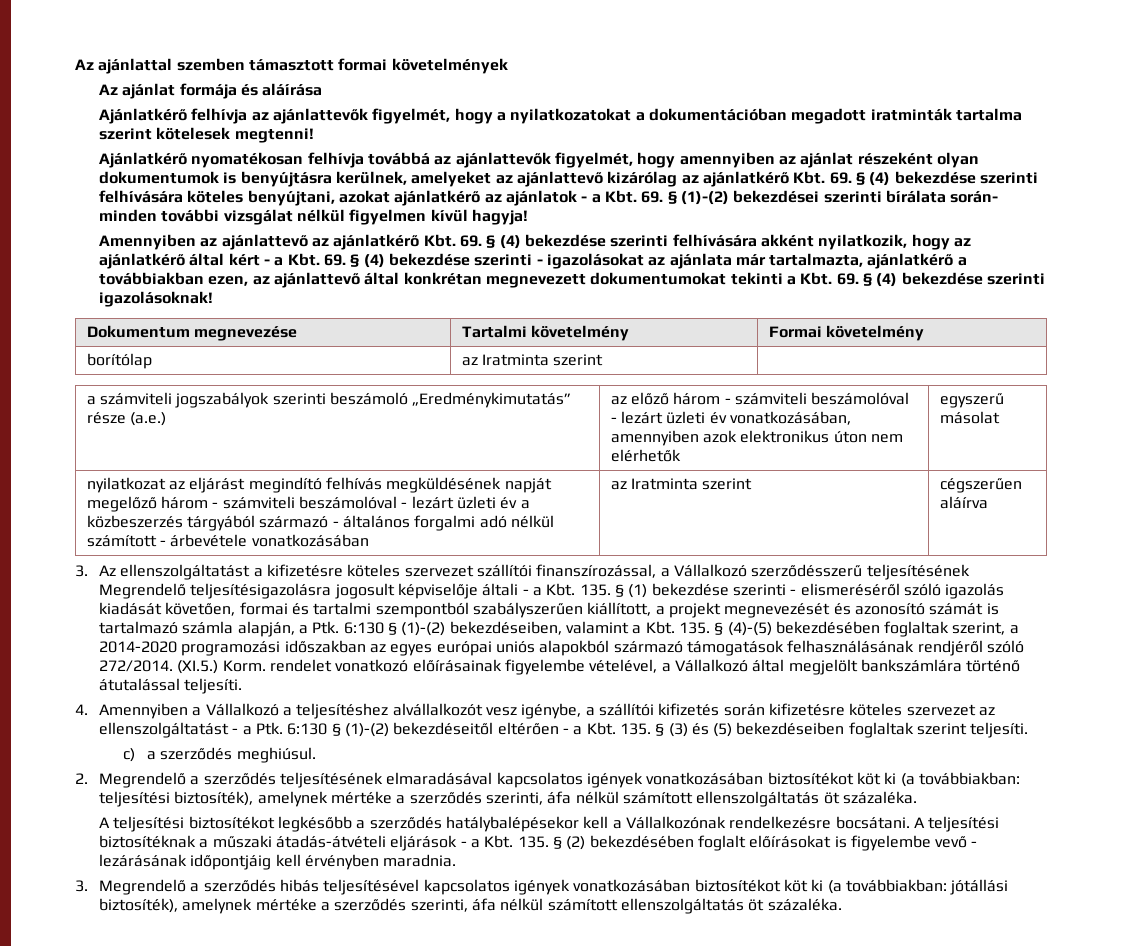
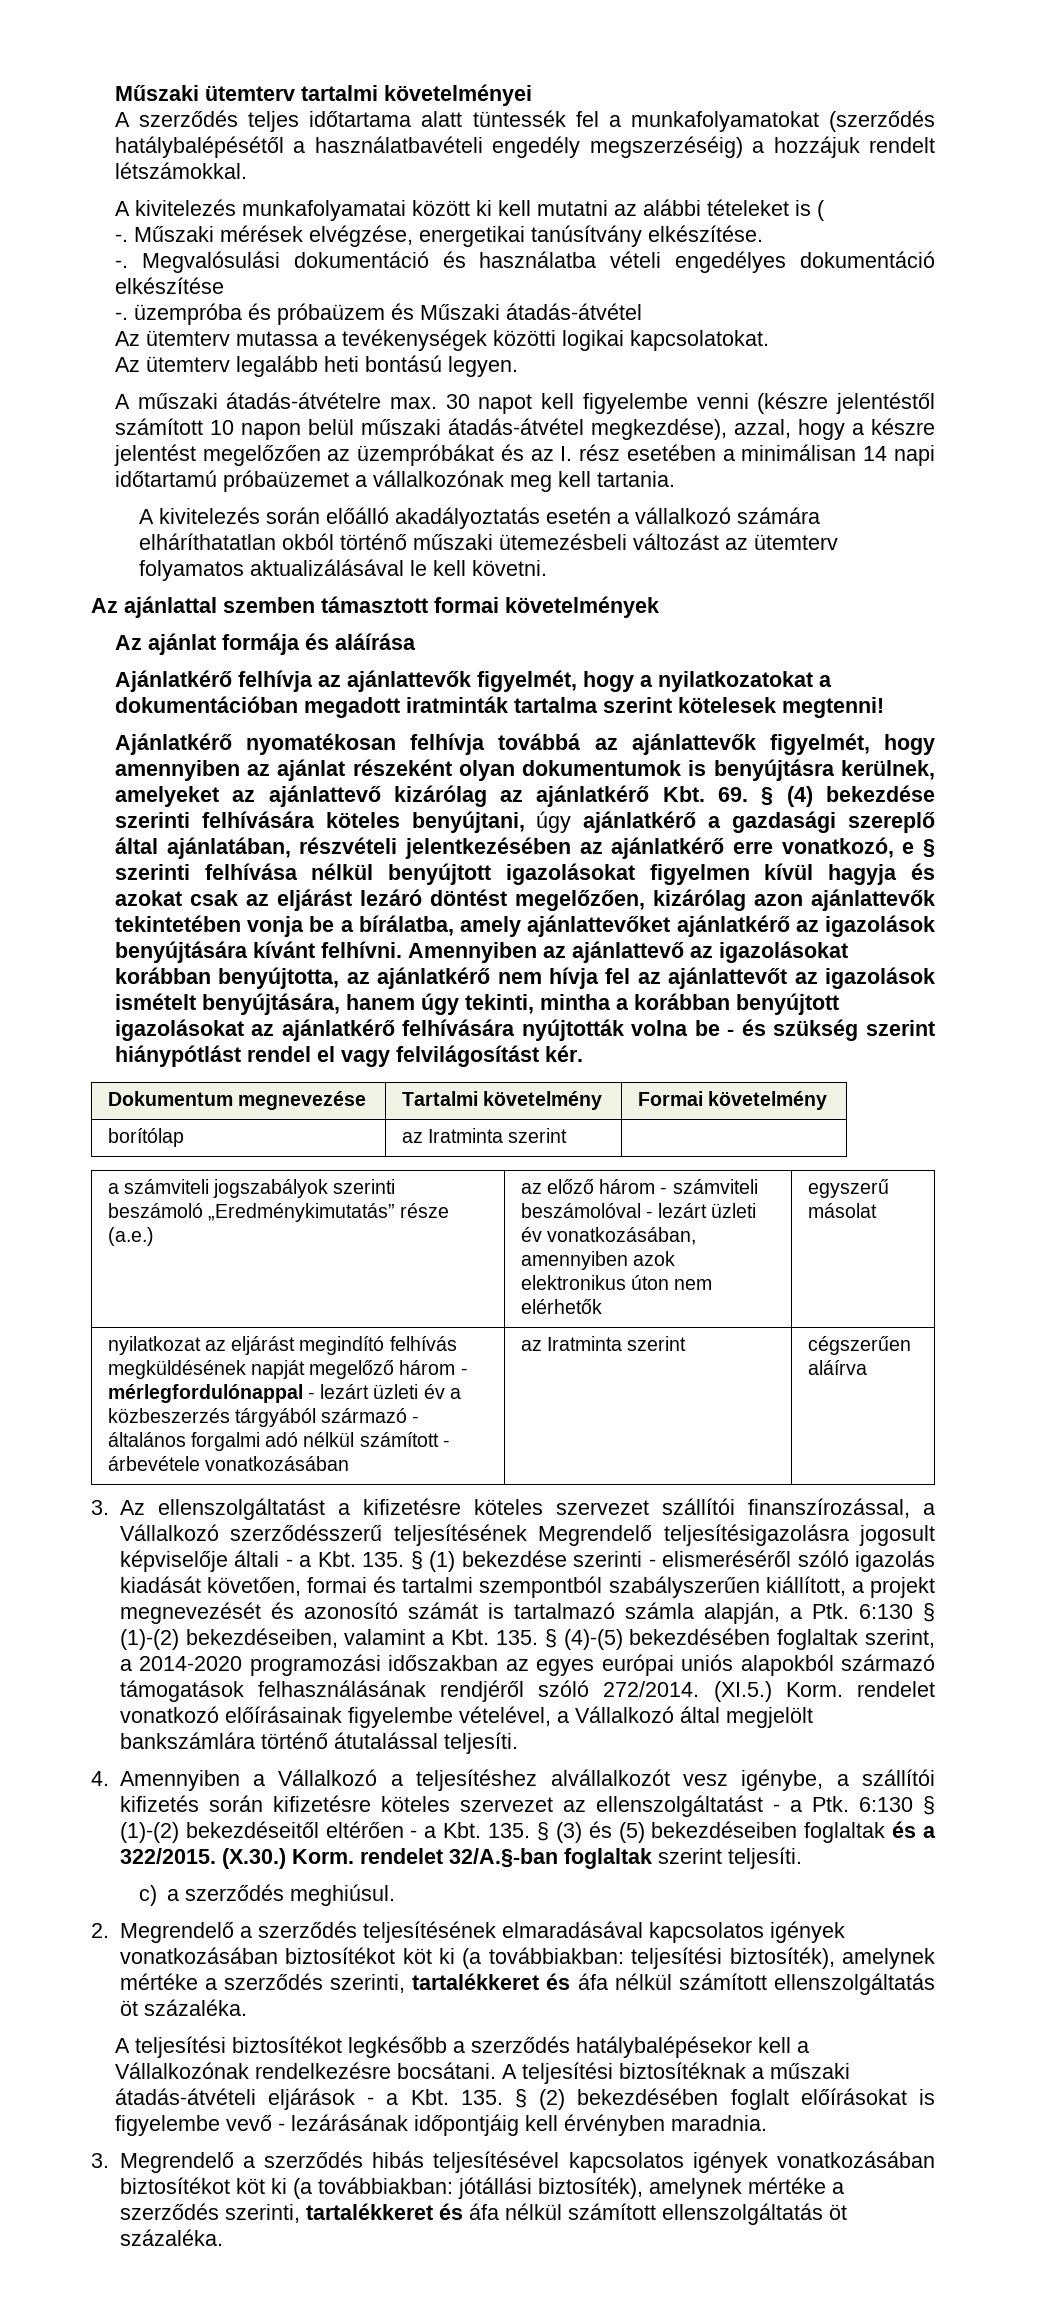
(75, 64) none -> [114,84,532,106] [114,110,935,132] [114,136,936,158] [114,162,247,179] [114,199,825,221] [114,225,763,247] [114,251,935,273] [114,277,224,294] [114,303,642,325] [114,329,769,351] [114,355,518,377] [114,392,935,414] [114,418,935,440] [113,444,935,466] [114,470,675,492] [138,507,820,529] [138,533,838,550] [138,559,547,581] Műszaki ütemterv tartalmi követelményei // A szerződés teljes időtartama alatt tüntessék fel a munkafolyamatokat (szerződés hatálybalépésétől a használatbavételi engedély megszerzéséig) a hozzájuk rendelt létszámokkal. // A kivitelezés munkafolyamatai között ki kell mutatni az alábbi tételeket is ( // -. Műszaki mérések elvégzése, energetikai tanúsítvány elkészítése. // -. Megvalósulási dokumentáció és használatba vételi engedélyes dokumentáció elkészítése // -. üzempróba és próbaüzem és Műszaki átadás-átvétel // Az ütemterv mutassa a tevékenységek közötti logikai kapcsolatokat. // Az ütemterv legalább heti bontású legyen. // A műszaki átadás-átvételre max. 30 napot kell figyelembe venni (készre jelentéstől számított 10 napon belül műszaki átadás-átvétel megkezdése), azzal, hogy a készre jelentést megelőzően az üzempróbákat és az I. rész esetében a minimálisan 14 napi időtartamú próbaüzemet a vállalkozónak meg kell tartania. // A kivitelezés során előálló akadályoztatás esetén a vállalkozó számára elháríthatatlan okból történő műszaki ütemezésbeli változást az ütemterv folyamatos aktualizálásával le kell követni. //
[338,190,999,206] [99,209,528,225] [99,234,971,250] [99,253,967,269] [99,272,1045,288] [99,291,214,307] azokat ajánlatkérő az ajánlatok - a Kbt. 69. § (1)-(2) bekezdései szerinti bírálata során- minden további vizsgálat nélkül figyelmen kívül hagyja! // Amennyiben az ajánlattevő az ajánlatkérő Kbt. 69. § (4) bekezdése szerinti felhívására akként nyilatkozik, hogy az ajánlatkérő által kért - a Kbt. 69. § (4) bekezdése szerinti - igazolásokat az ajánlata már tartalmazta, ajánlatkérő a továbbiakban ezen, az ajánlattevő által konkrétan megnevezett dokumentumokat tekinti a Kbt. 69. § (4) bekezdése szerinti igazolásoknak! -> [536,811,935,833] [114,837,935,859] [114,863,935,885] [114,889,936,911] [114,915,935,937] [114,941,848,963] [114,967,936,989] [114,993,839,1015] [114,1019,935,1041] [114,1045,583,1067] úgy ajánlatkérő a gazdasági szereplő által ajánlatában, részvételi jelentkezésében az ajánlatkérő erre vonatkozó, e § szerinti felhívása nélkül benyújtott igazolásokat figyelmen kívül hagyja és azokat csak az eljárást lezáró döntést megelőzően, kizárólag azon ajánlattevők tekintetében vonja be a bírálatba, amely ajánlattevőket ajánlatkérő az igazolások benyújtására kívánt felhívni. Amennyiben az ajánlattevő az igazolásokat korábban benyújtotta, az ajánlatkérő nem hívja fel az ajánlattevőt az igazolások ismételt benyújtására, hanem úgy tekinti, mintha a korábban benyújtott igazolásokat az ajánlatkérő felhívására nyújtották volna be - és szükség szerint hiánypótlást rendel el vagy felvilágosítást kér.
[222,496,398,509] számviteli beszámolóval -> [107,1384,303,1403] mérlegfordulónappal
(914, 730) none -> [892,1821,936,1838] [119,1848,652,1869] és a 322/2015. (X.30.) Korm. rendelet 32/A.§-ban foglaltak
(543, 798) none -> [412,1973,571,1990] tartalékkeret és
(468, 905) none -> [305,2203,463,2220] tartalékkeret és

